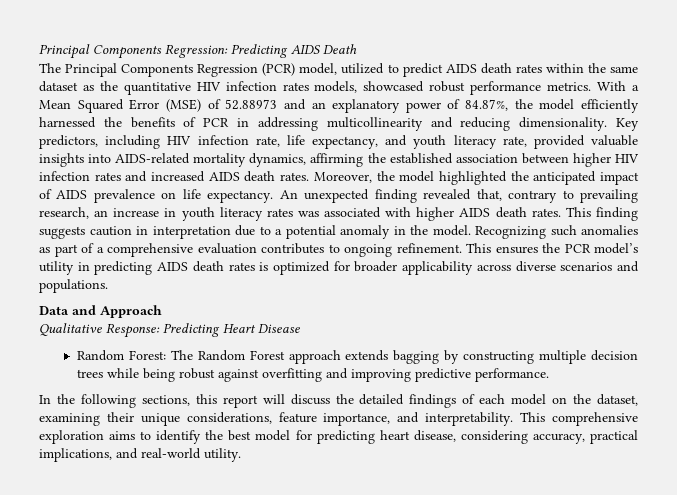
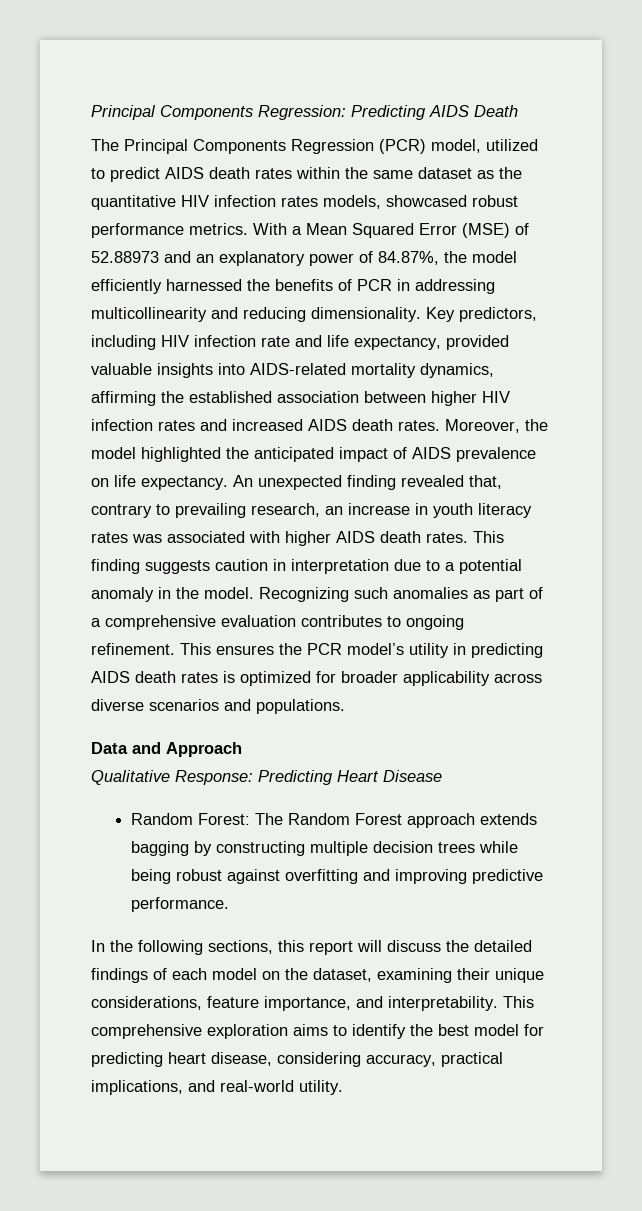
[255,135,527,149] rate, life expectancy, and youth literacy rate, -> [261,335,441,350] rate and life expectancy,

